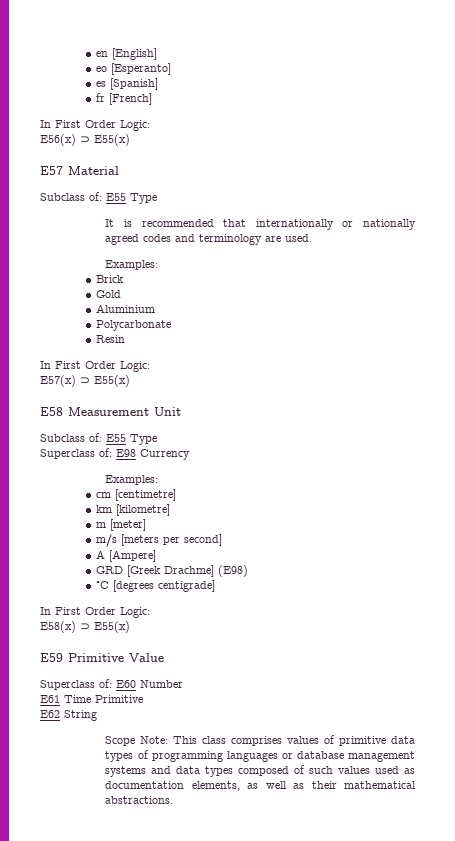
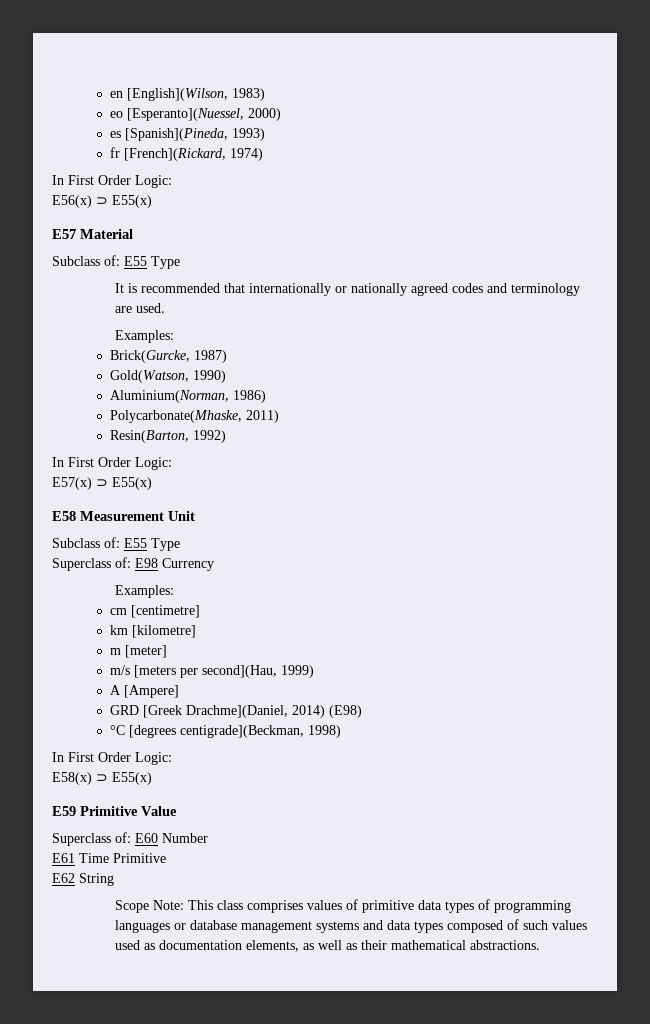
[112,48,158,60] [English] -> [126,88,265,101] [English](Wilson, 1983)
[111,63,172,75] [Esperanto] -> [126,108,281,121] [Esperanto](Nuessel, 2000)
[110,78,159,90] [Spanish] -> [124,128,265,141] [Spanish](Pineda, 1993)
[109,93,153,105] [French] -> [123,148,263,161] [French](Rickard, 1974)
[96,275,125,283] [96,290,122,298] [96,304,156,313] [96,320,172,331] [96,335,126,343] Brick // Gold // Aluminium // Polycarbonate // Resin -> [109,350,227,363] [109,370,226,383] [109,390,266,403] [109,410,279,423] [109,430,226,443] Brick(Gurcke, 1987) // Gold(Watson, 1990) // Aluminium(Norman, 1986) // Polycarbonate(Mhaske, 2011) // Resin(Barton, 1992)
[184,534,223,546] second] -> [201,665,314,678] second](Hau, 1999)
[164,565,215,577] Drachme] -> [185,705,325,718] Drachme](Daniel, 2014)
[158,580,216,592] centigrade] -> [179,725,341,738] centigrade](Beckman, 1998)

